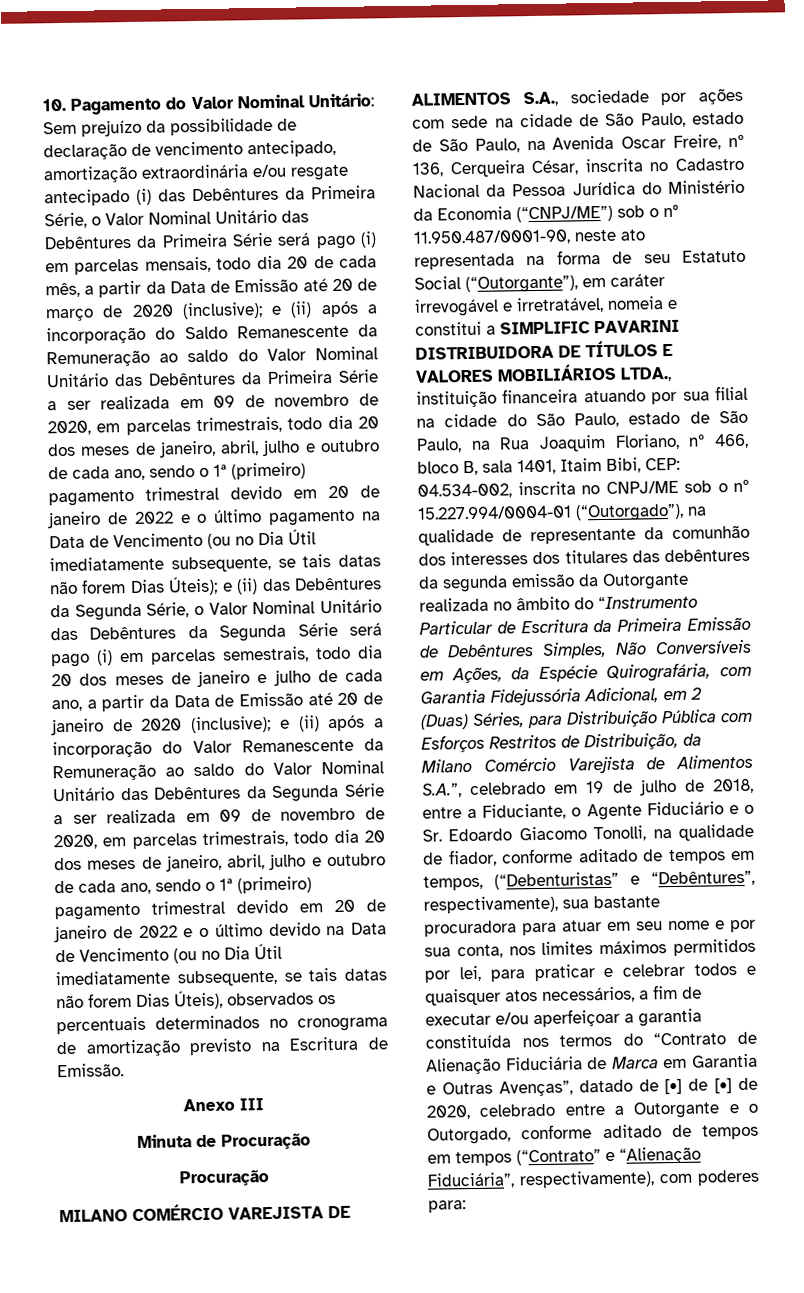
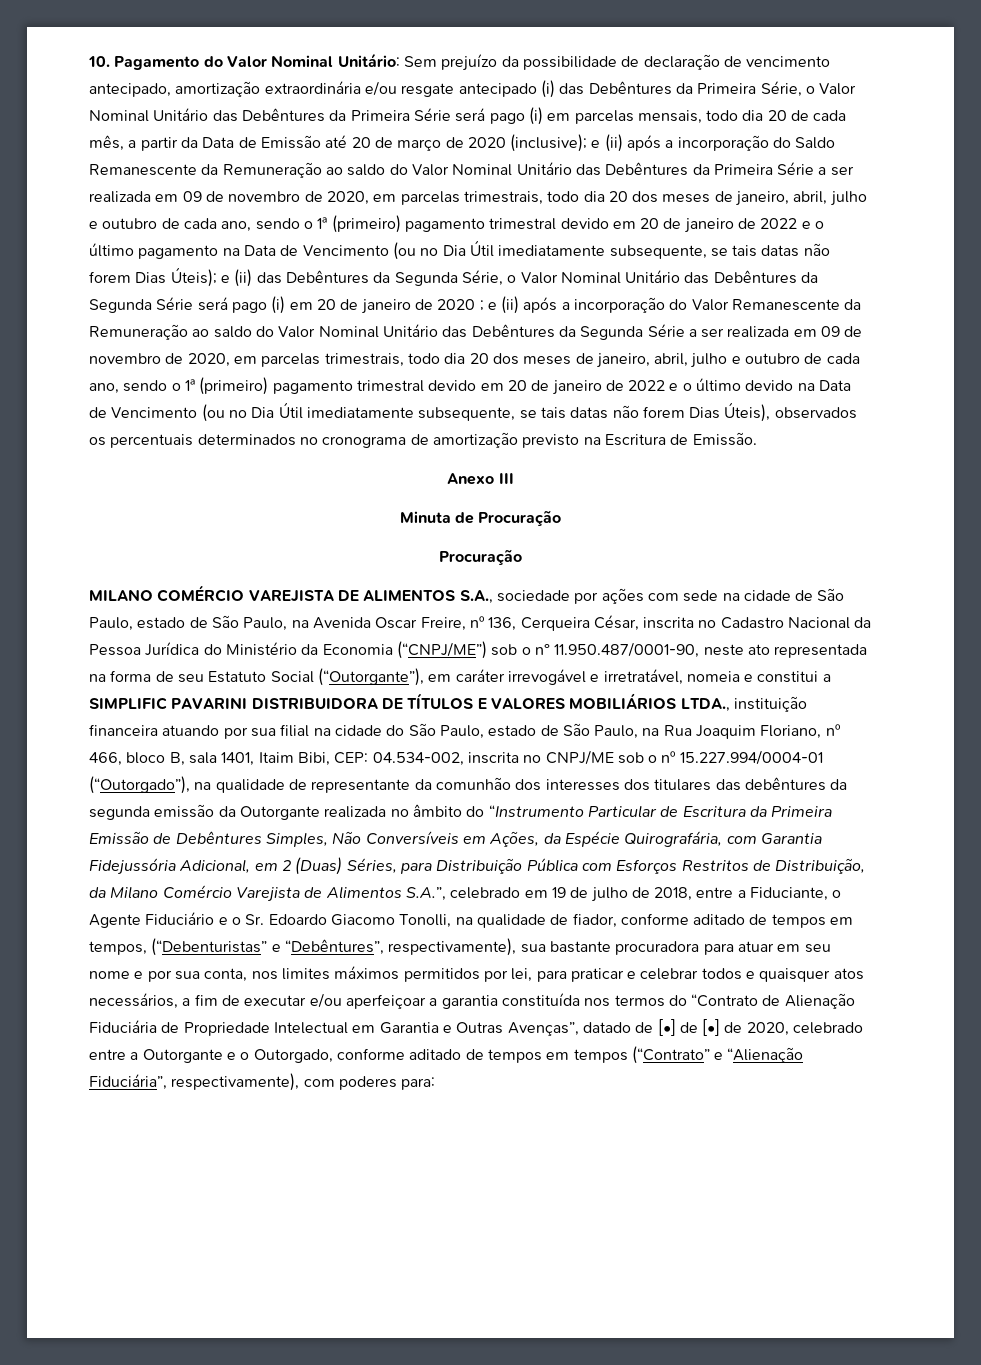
[151,645,383,665] [51,669,383,688] [51,692,333,712] parcelas semestrais, todo dia 20 dos meses de janeiro e julho de cada ano, a partir da Data de Emissão até -> (313, 306) none
[191,715,272,734] (inclusive); -> [479,300,484,311] ;
[611,1056,659,1069] Marca -> [183,1022,348,1036] Propriedade Intelectual

